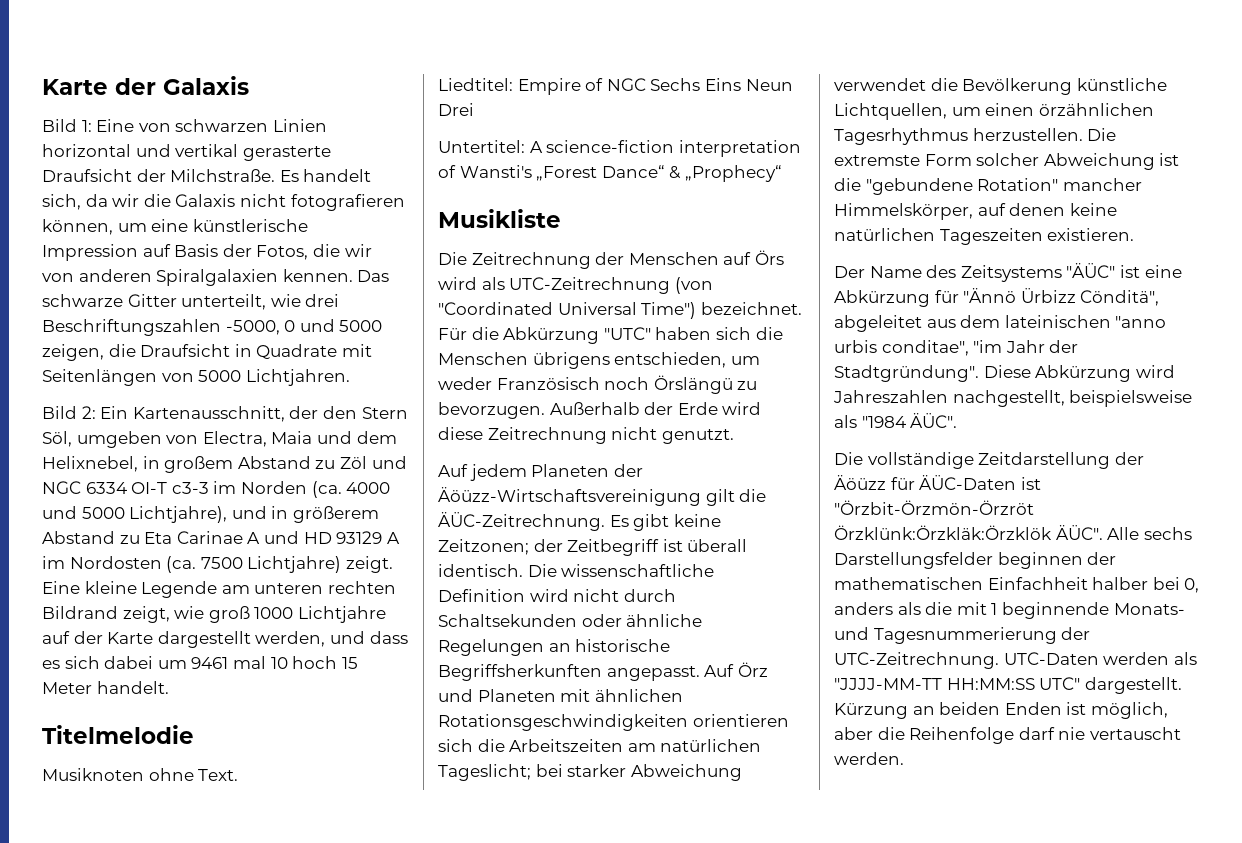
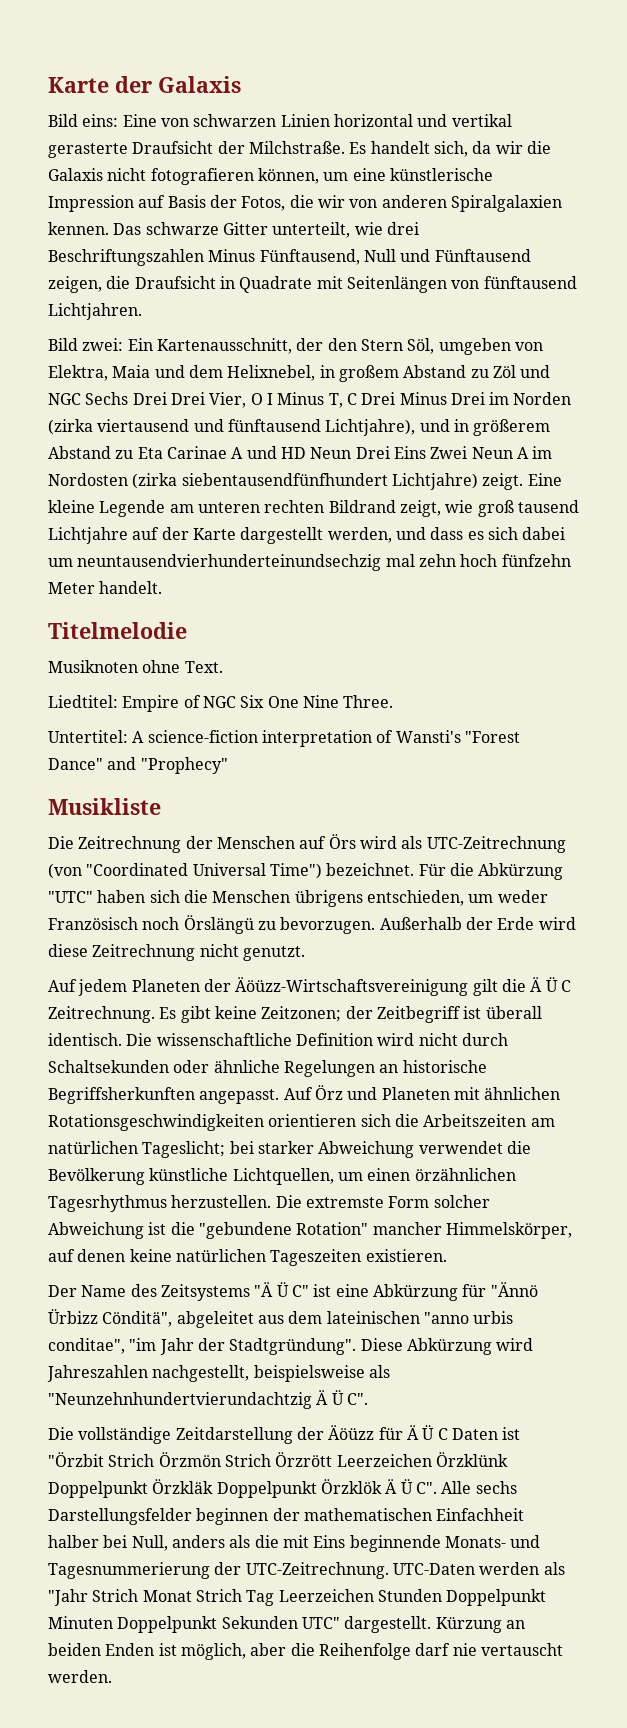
[81,120,92,132] 1: -> [82,114,119,127] eins:
[225,319,383,335] -5000, 0 und 5000 -> [208,249,531,265] Minus Fünftausend, Null und Fünftausend
[198,370,242,382] 5000 -> [483,276,577,289] fünftausend
[81,406,96,419] 2: -> [82,338,124,351] zwei:
[202,431,267,447] Electra, -> [48,365,108,381] Elektra,
[85,481,391,498] [42,506,125,519] 6334 OI-T c3-3 im Norden (ca. 4000 und 5000 -> [85,392,572,408] [48,419,321,435] Sechs Drei Drei Vier, O I Minus T, C Drei Minus Drei im Norden (zirka viertausend und fünftausend
[336,531,383,544] 93129 -> [310,446,513,459] Neun Drei Eins Zwei Neun
[166,556,243,573] (ca. 7500 -> [132,473,388,489] (zirka siebentausendfünfhundert
[254,607,294,619] 1000 -> [517,500,579,513] tausend
[191,656,358,669] 9461 mal 10 hoch 15 -> [77,554,571,571] neuntausendvierhunderteinundsechzig mal zehn hoch fünfzehn
[650,78,793,91] [438,103,474,116] Sechs Eins Neun Drei -> [240,695,394,708] Six One Nine Three.
[536,165,782,182] „Forest Dance“ & „Prophecy“ -> [464,731,520,743] [48,757,228,774] "Forest Dance" and "Prophecy"
[438,512,605,531] ÄÜC-Zeitrechnung. -> [530,977,571,992] [48,1006,155,1023] Ä Ü C Zeitrechnung.
[1066,263,1116,278] "ÄÜC" -> [254,1282,309,1297] "Ä Ü C"
[861,413,958,428] "1984 ÄÜC". -> [48,1390,368,1409] "Neunzehnhundertvierundachtzig Ä Ü C".
[919,475,1041,490] [834,500,1034,515] [834,525,1103,540] ÄÜC-Daten ist "Örzbit-Örzmön-Örzröt Örzklünk:Örzkläk:Örzklök ÄÜC". -> [406,1425,521,1440] [48,1452,508,1467] [48,1479,437,1498] Ä Ü C Daten ist "Örzbit Strich Örzmön Strich Örzrött Leerzeichen Örzklünk Doppelpunkt Örzkläk Doppelpunkt Örzklök Ä Ü C".
[1184,578,1200,593] 0, -> [131,1535,168,1551] Null,
[991,603,998,615] 1 -> [313,1535,346,1548] Eins
[834,678,1035,690] "JJJJ-MM-TT HH:MM:SS -> [48,1589,547,1606] [48,1616,298,1633] "Jahr Strich Monat Strich Tag Leerzeichen Stunden Doppelpunkt Minuten Doppelpunkt Sekunden

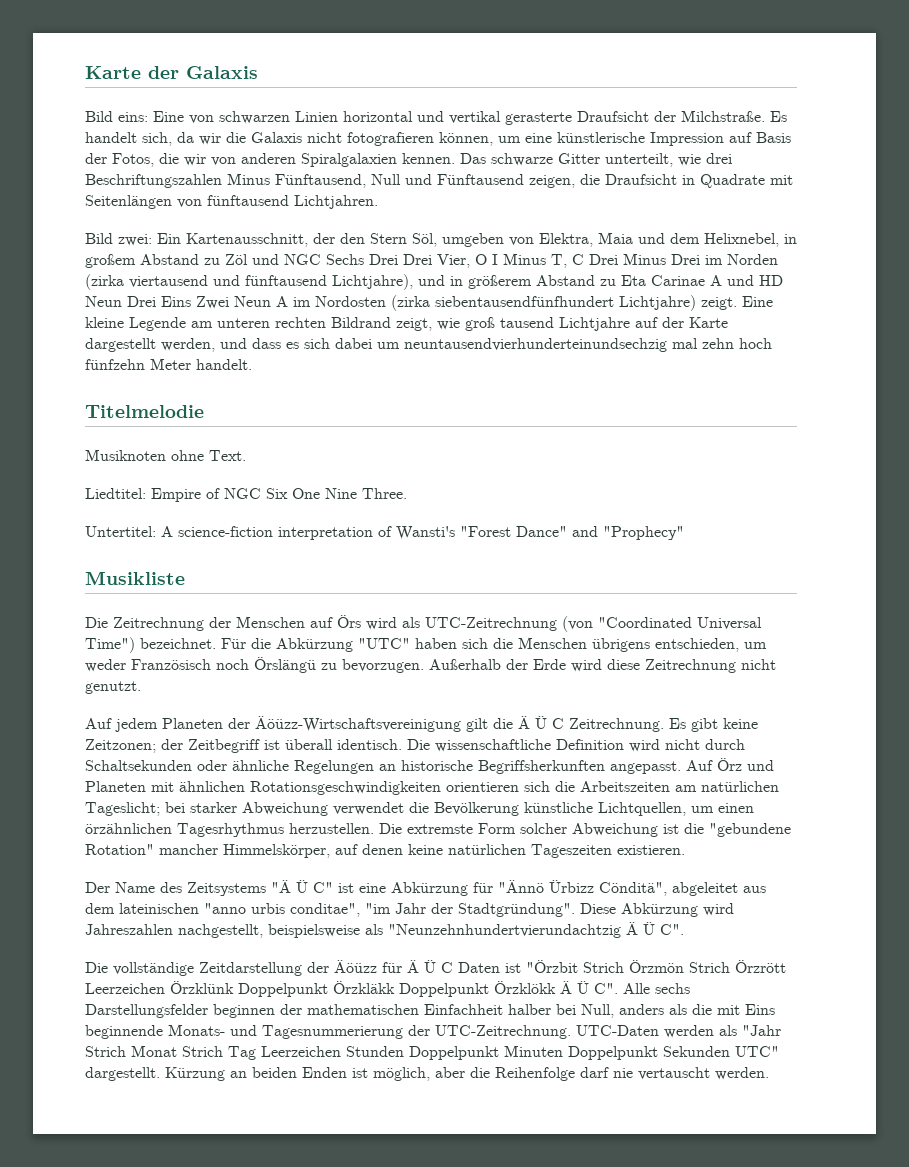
[152,1479,382,1498] Örzkläk Doppelpunkt Örzklök -> [333,981,556,997] Örzkläkk Doppelpunkt Örzklökk

